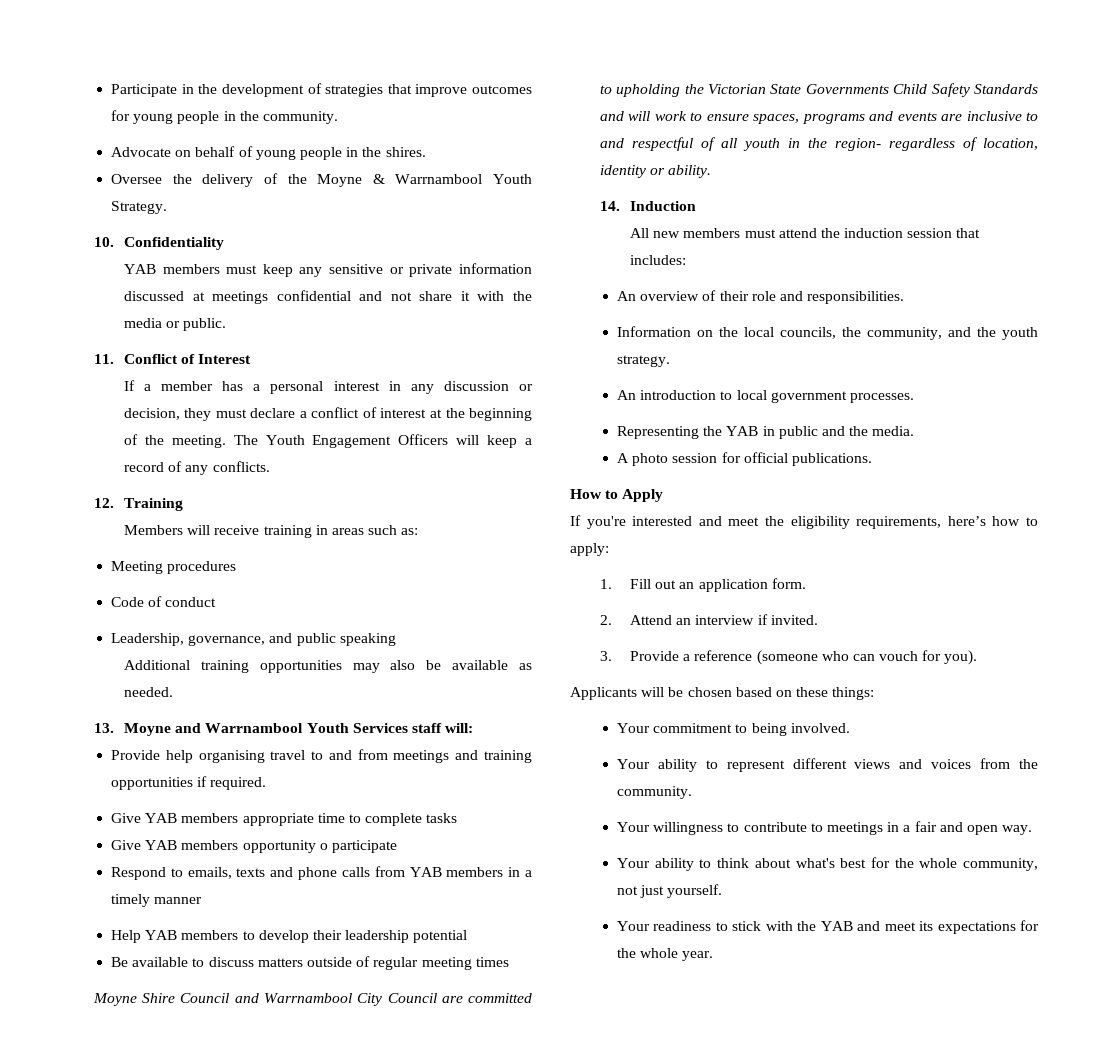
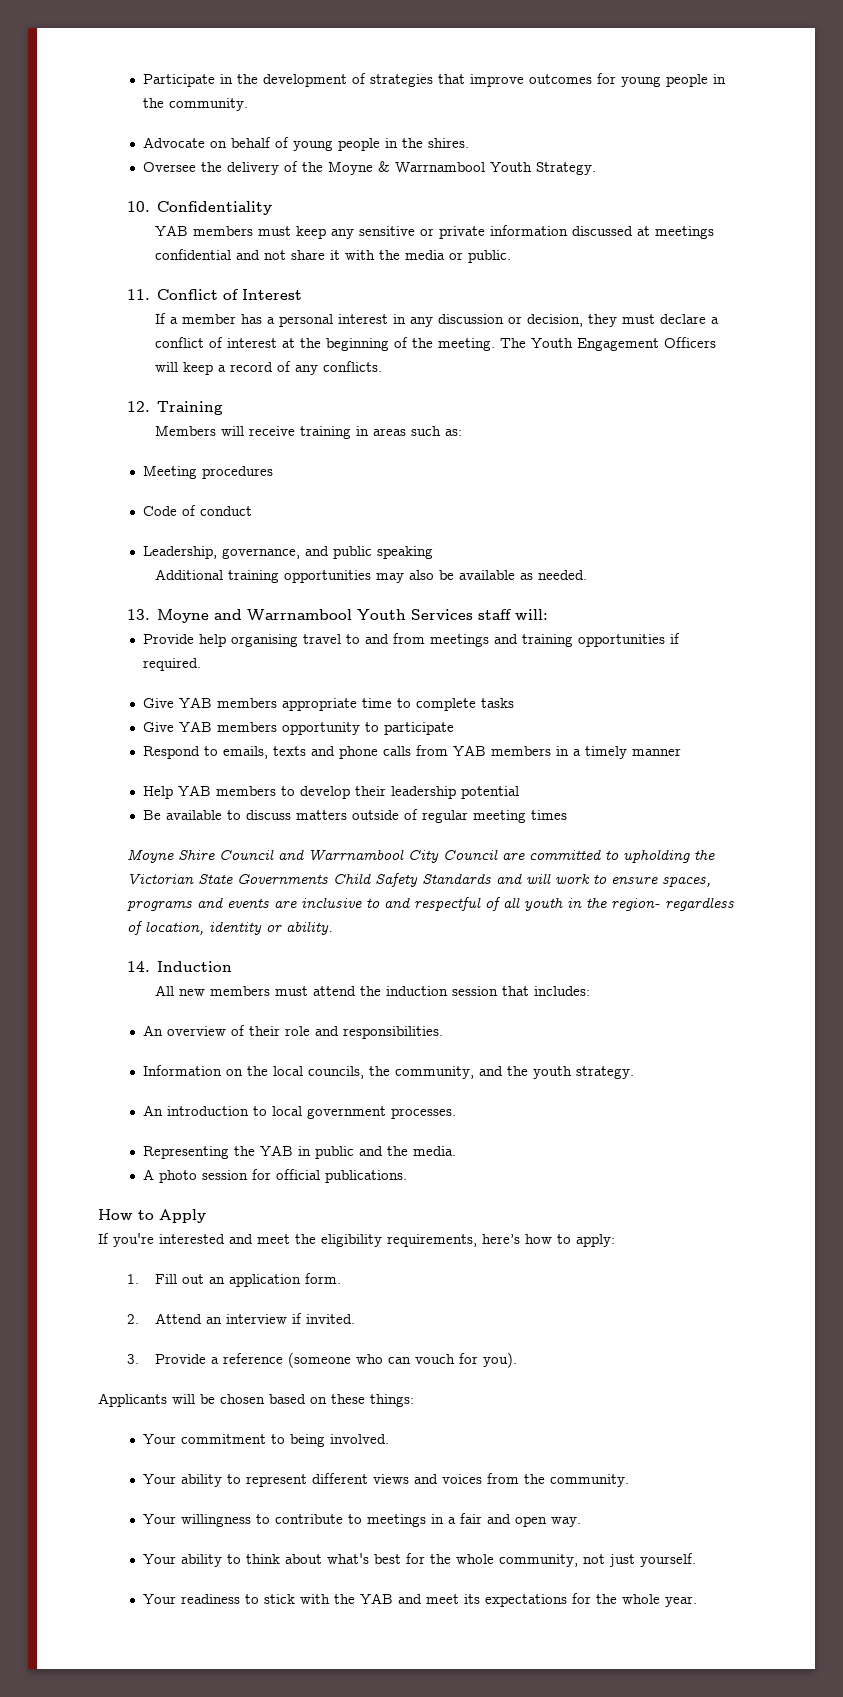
[319,843,328,850] o -> [365,722,380,732] to

